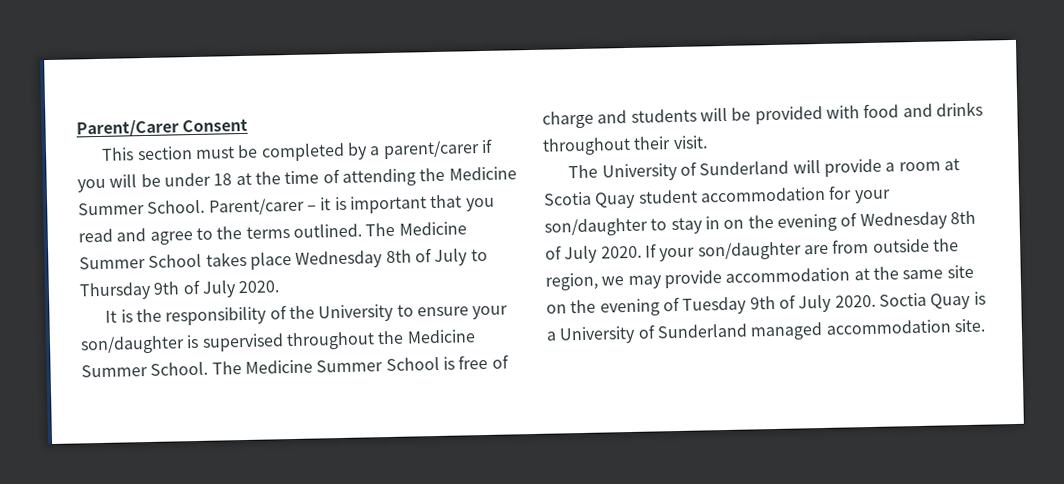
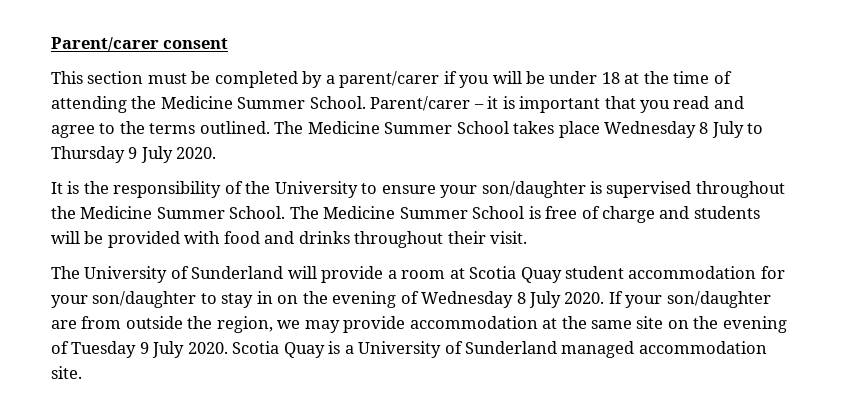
[76,118,249,138] Parent/Carer Consent -> [51,37,229,52] Parent/carer consent
[385,248,432,264] 8th of -> [699,122,709,134] 8
[153,279,201,295] 9th of -> [128,147,138,159] 9
[949,210,976,225] [545,245,562,260] 8th of -> [516,292,526,304] 8
[749,292,927,313] 9th of July 2020. Soctia -> [139,341,280,358] 9 July 2020. Scotia

